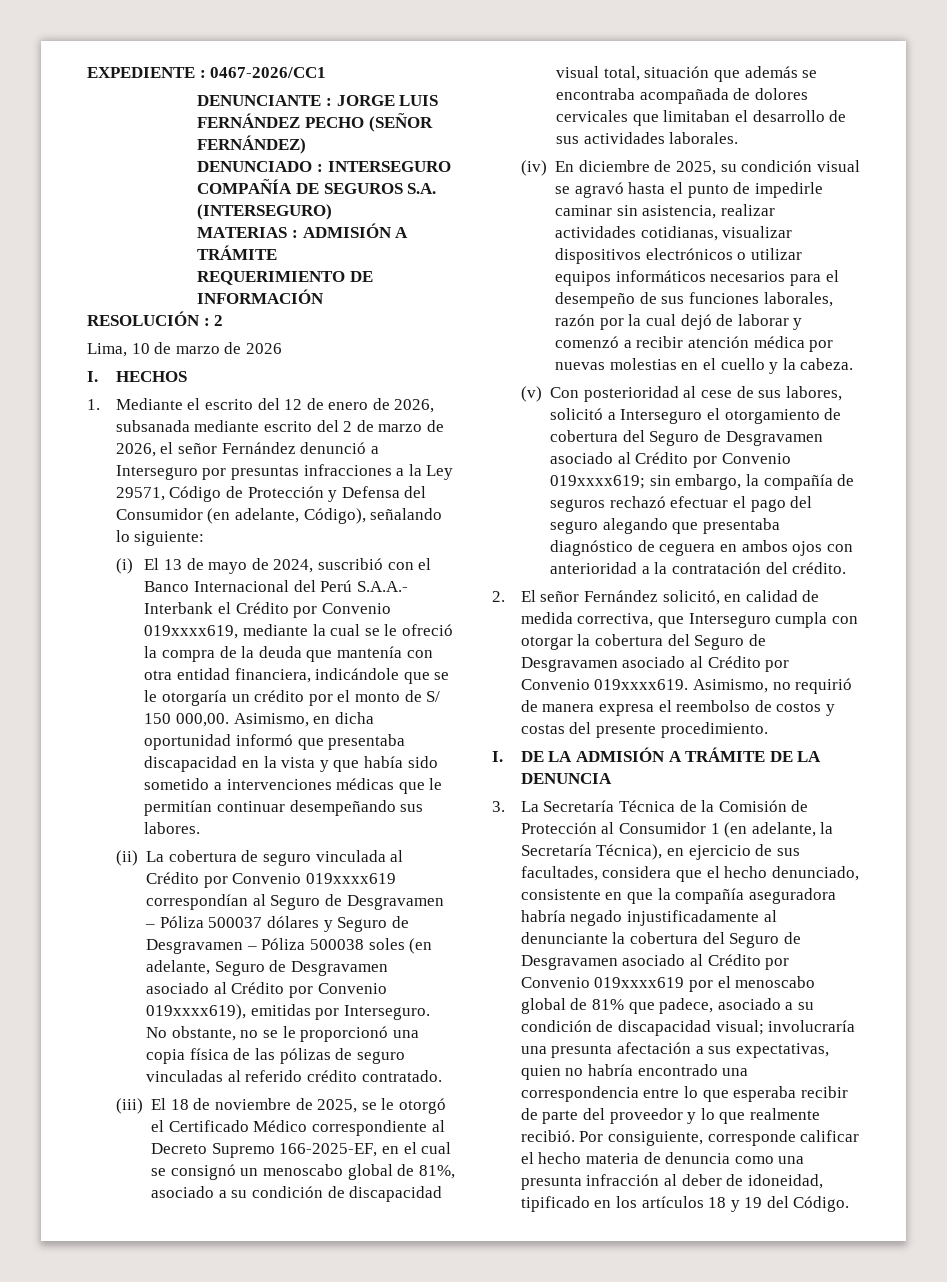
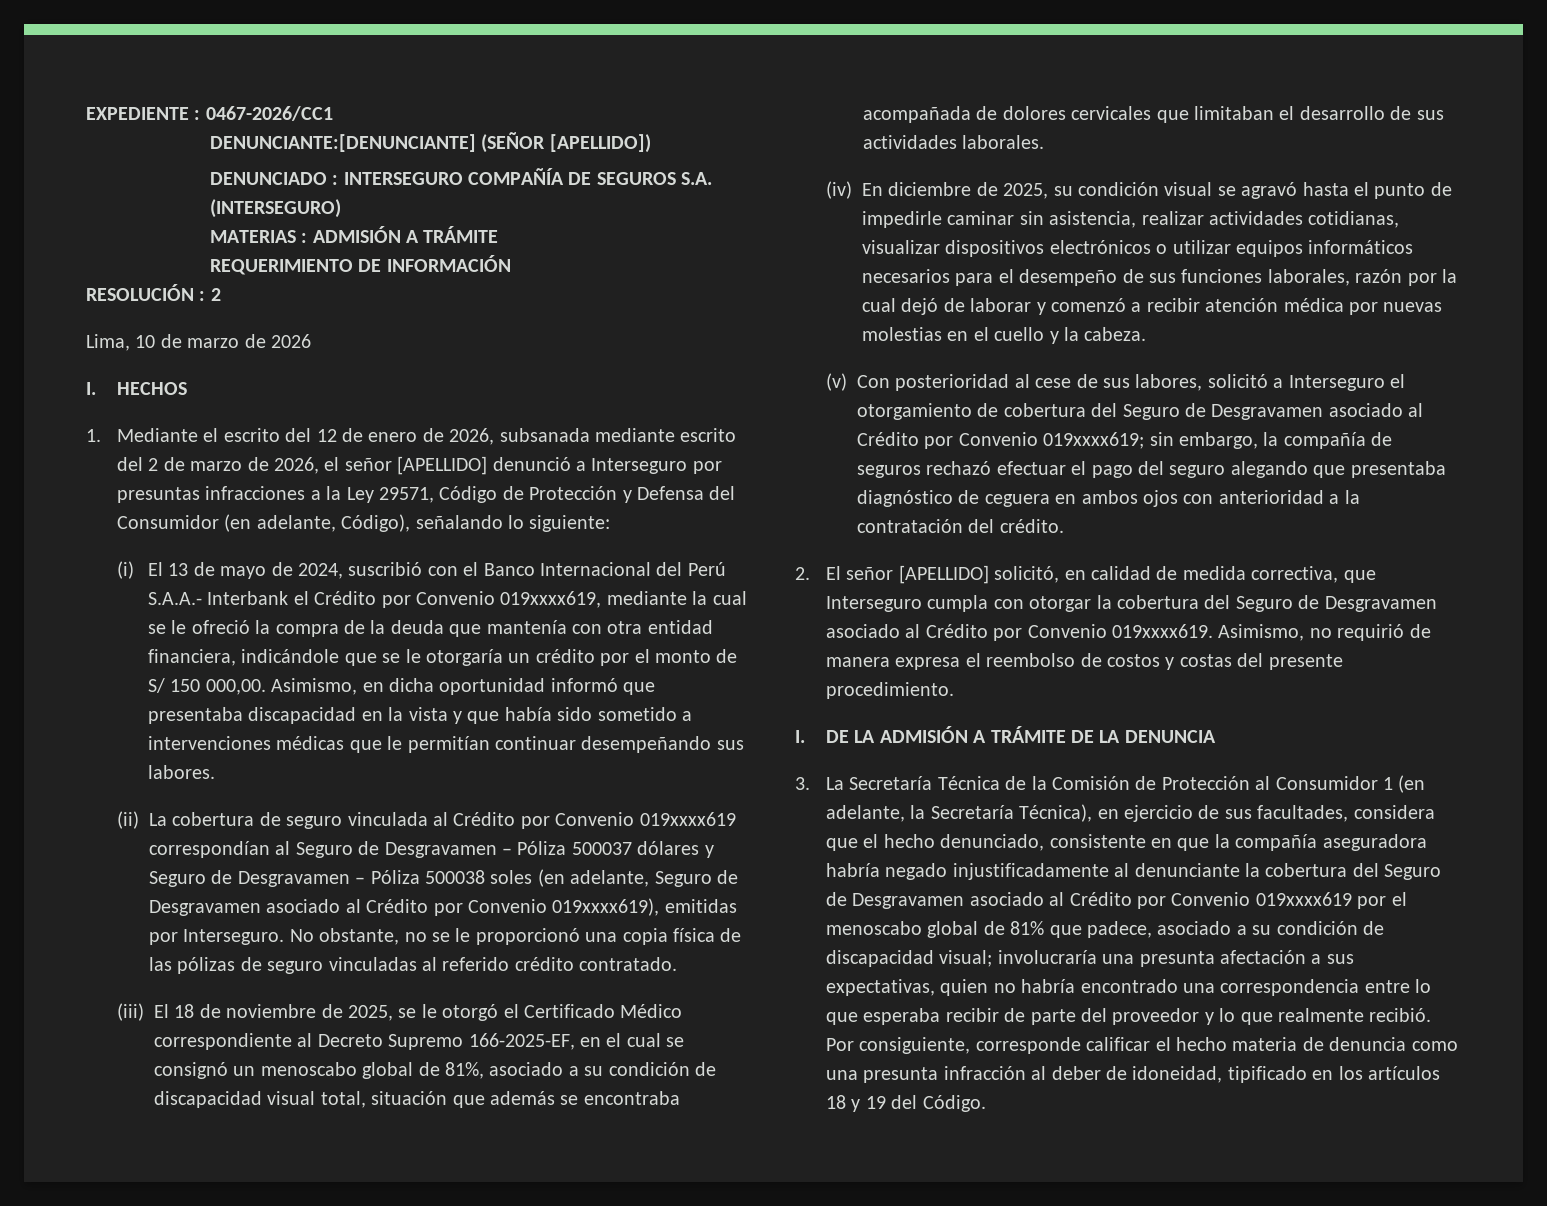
[197,95,439,106] [197,113,433,132] [197,135,307,154] DENUNCIANTE : JORGE LUIS FERNÁNDEZ PECHO (SEÑOR FERNÁNDEZ) -> [209,132,651,153] DENUNCIANTE:[DENUNCIANTE] (SEÑOR [APELLIDO])
[221,442,296,454] Fernández -> [397,456,488,475] [APELLIDO]
[583,590,658,602] Fernández -> [898,565,989,584] [APELLIDO]

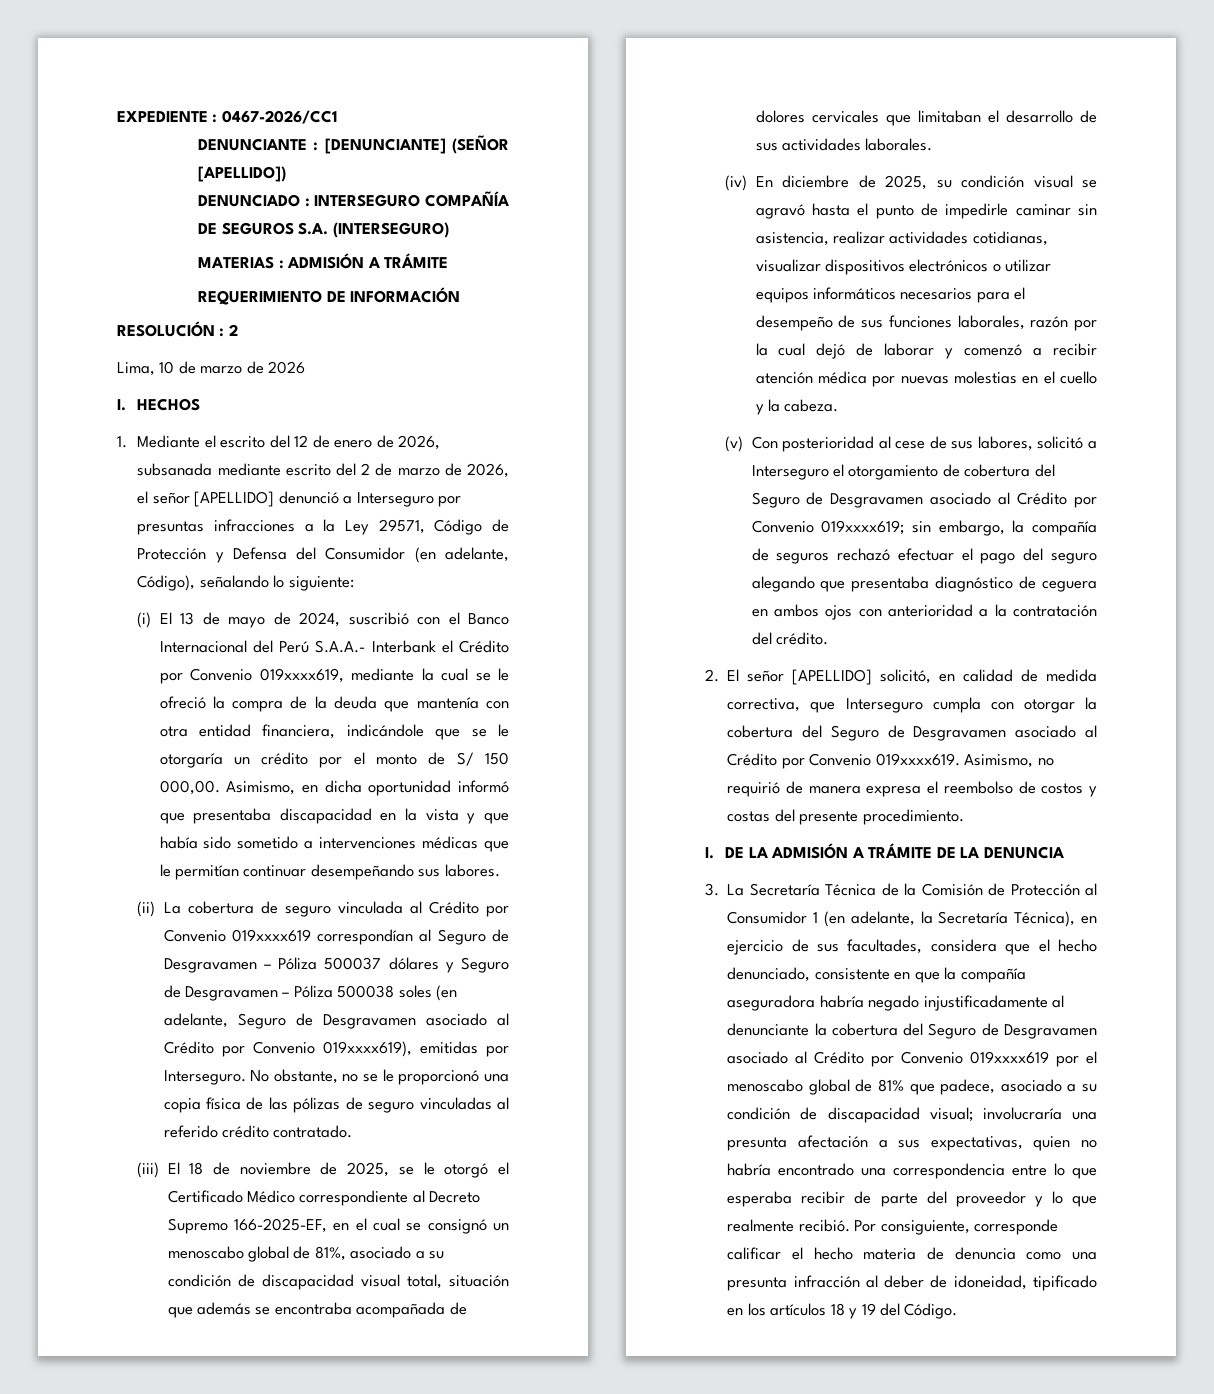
[209,134,476,152] DENUNCIANTE:[DENUNCIANTE] -> [198,138,446,154] DENUNCIANTE : [DENUNCIANTE]

